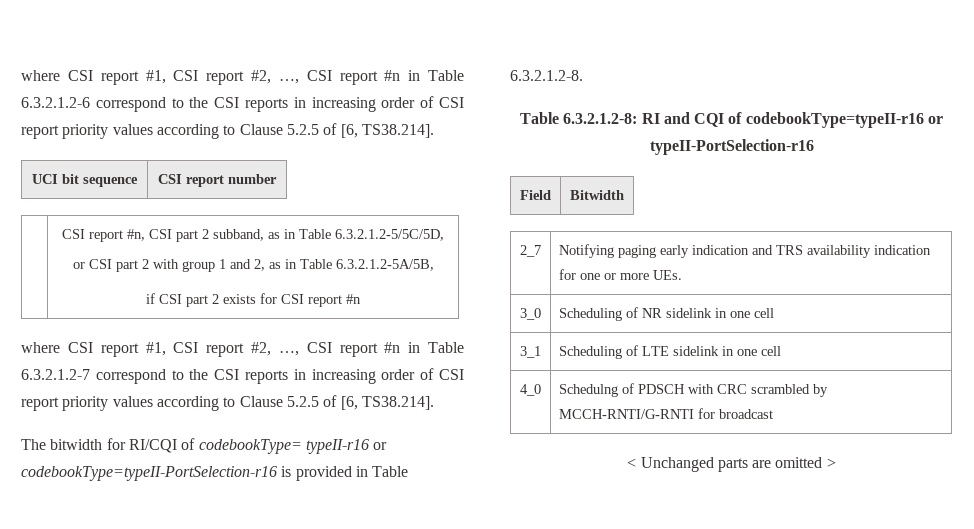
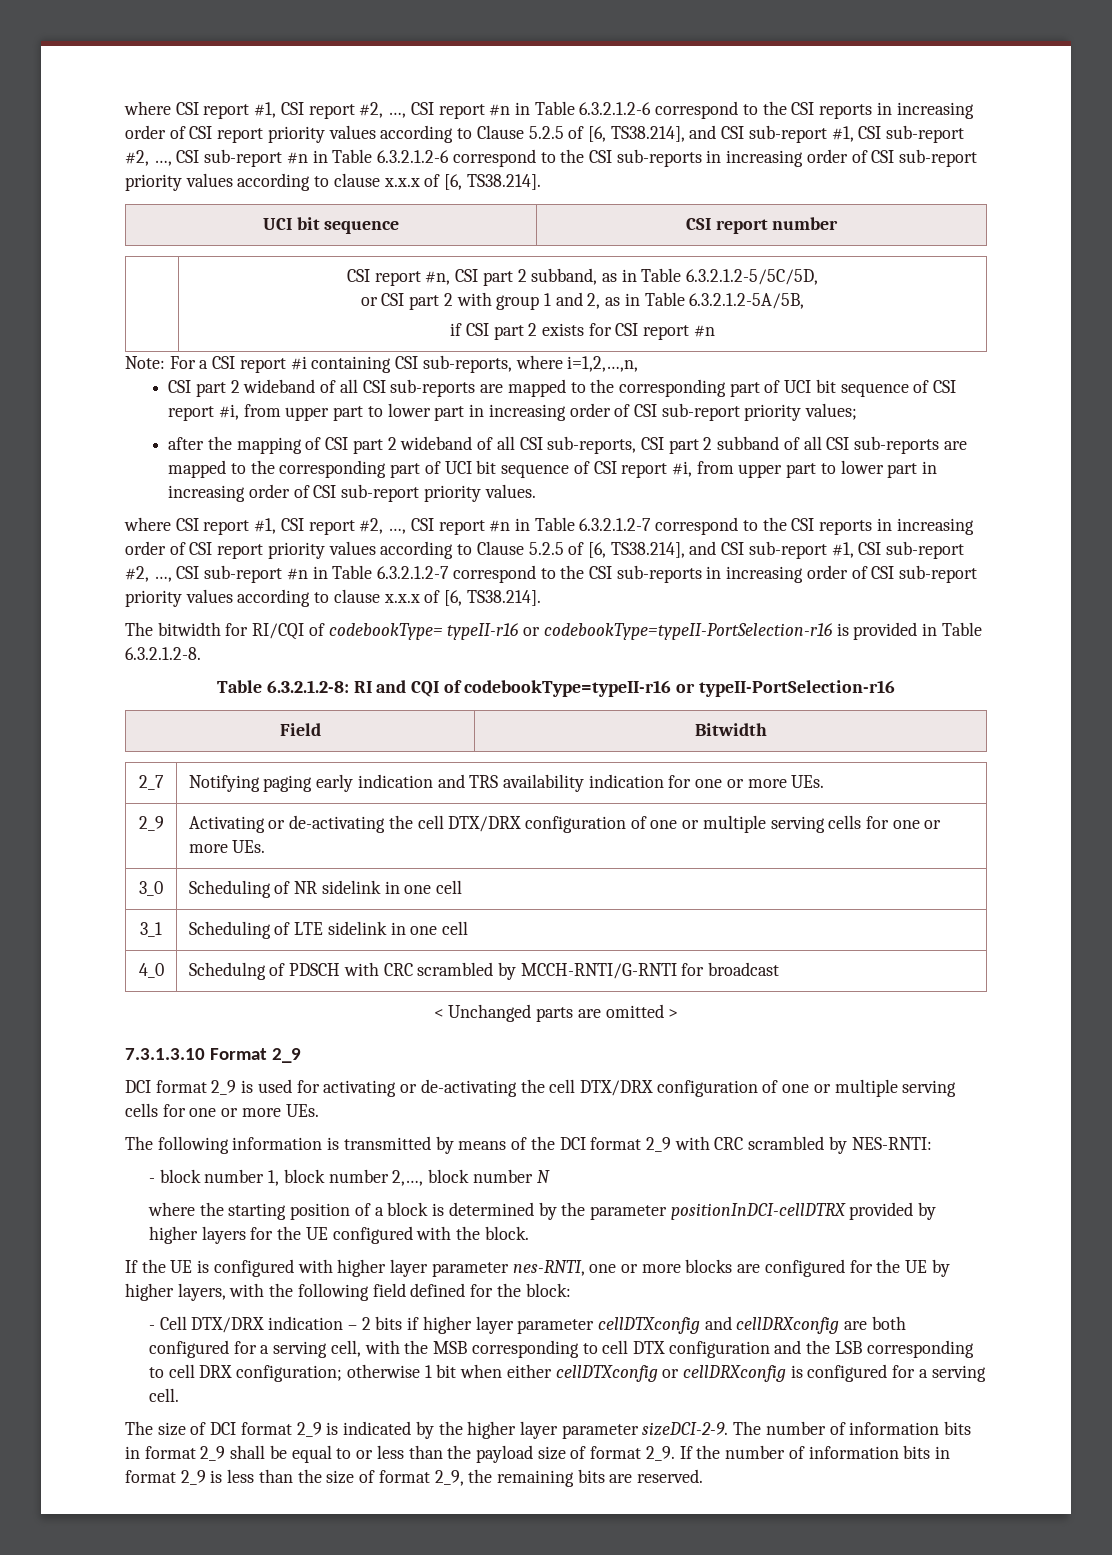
(358, 131) none -> [610,125,965,143] [125,149,978,167] [125,173,463,191] TS38.214], and CSI sub-report #1, CSI sub-report #2, …, CSI sub-report #n in Table 6.3.2.1.2-6 correspond to the CSI sub-reports in increasing order of CSI sub-report priority values according to clause x.x.x of [6,
(361, 299) none -> [125,355,639,373] [168,379,957,397] [168,403,858,421] [168,436,967,454] [168,460,938,478] [168,484,536,502] // Note: For a CSI report #i containing CSI sub-reports, where i=1,2,…,n, // CSI part 2 wideband of all CSI sub-reports are mapped to the corresponding part of UCI bit sequence of CSI report #i, from upper part to lower part in increasing order of CSI sub-report priority values; // after the mapping of CSI part 2 wideband of all CSI sub-reports, CSI part 2 subband of all CSI sub-reports are mapped to the corresponding part of UCI bit sequence of CSI report #i, from upper part to lower part in increasing order of CSI sub-report priority values.
(358, 403) none -> [610,541,965,559] [125,565,978,583] [125,589,463,607] TS38.214], and CSI sub-report #1, CSI sub-report #2, …, CSI sub-report #n in Table 6.3.2.1.2-7 correspond to the CSI sub-reports in increasing order of CSI sub-report priority values according to clause x.x.x of [6,
(683, 275) none -> [138,816,164,831] [188,815,942,833] [188,840,266,853] // 2_9 | Activating or de-activating the cell DTX/DRX configuration of one or multiple serving cells for one or more UEs.
(836, 463) none -> [125,1048,301,1063] [125,1079,957,1097] [125,1103,319,1117] [125,1136,932,1154] [149,1169,550,1186] [148,1202,937,1220] [149,1226,529,1244] [125,1259,950,1277] [125,1283,571,1301] [149,1316,906,1334] [149,1340,974,1358] [149,1364,986,1382] [149,1388,180,1402] [125,1421,972,1439] [125,1445,950,1463] [125,1469,704,1487] // 7.3.1.3.10 Format 2_9 // DCI format 2_9 is used for activating or de-activating the cell DTX/DRX configuration of one or multiple serving cells for one or more UEs. // The following information is transmitted by means of the DCI format 2_9 with CRC scrambled by NES-RNTI: // - block number 1, block number 2,…, block number N // where the starting position of a block is determined by the parameter positionInDCI-cellDTRX provided by higher layers for the UE configured with the block. // If the UE is configured with higher layer parameter nes-RNTI, one or more blocks are configured for the UE by higher layers, with the following field defined for the block: // - Cell DTX/DRX indication – 2 bits if higher layer parameter cellDTXconfig and cellDRXconfig are both configured for a serving cell, with the MSB corresponding to cell DTX configuration and the LSB corresponding to cell DRX configuration; otherwise 1 bit when either cellDTXconfig or cellDRXconfig is configured for a serving cell. // The size of DCI format 2_9 is indicated by the higher layer parameter sizeDCI-2-9. The number of information bits in format 2_9 shall be equal to or less than the payload size of format 2_9. If the number of information bits in format 2_9 is less than the size of format 2_9, the remaining bits are reserved.

